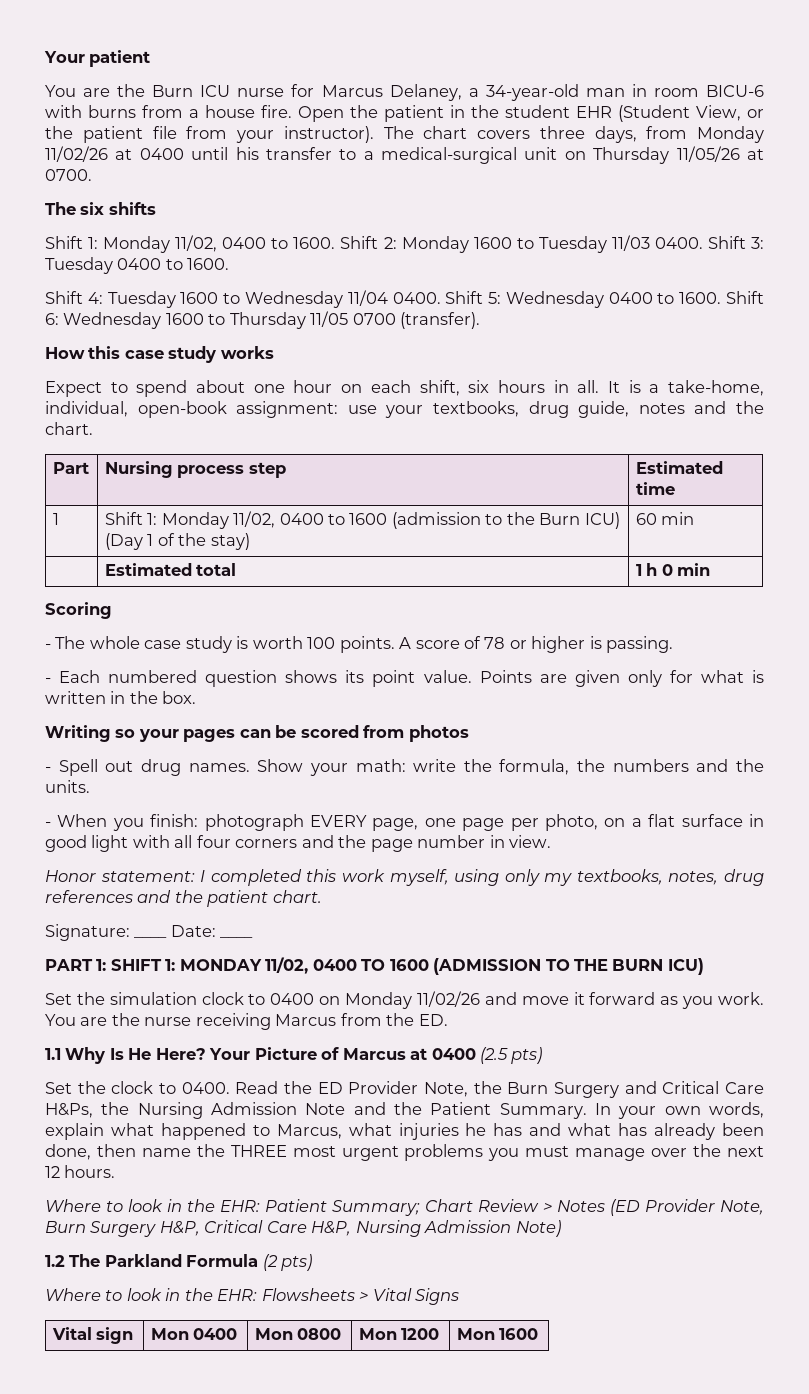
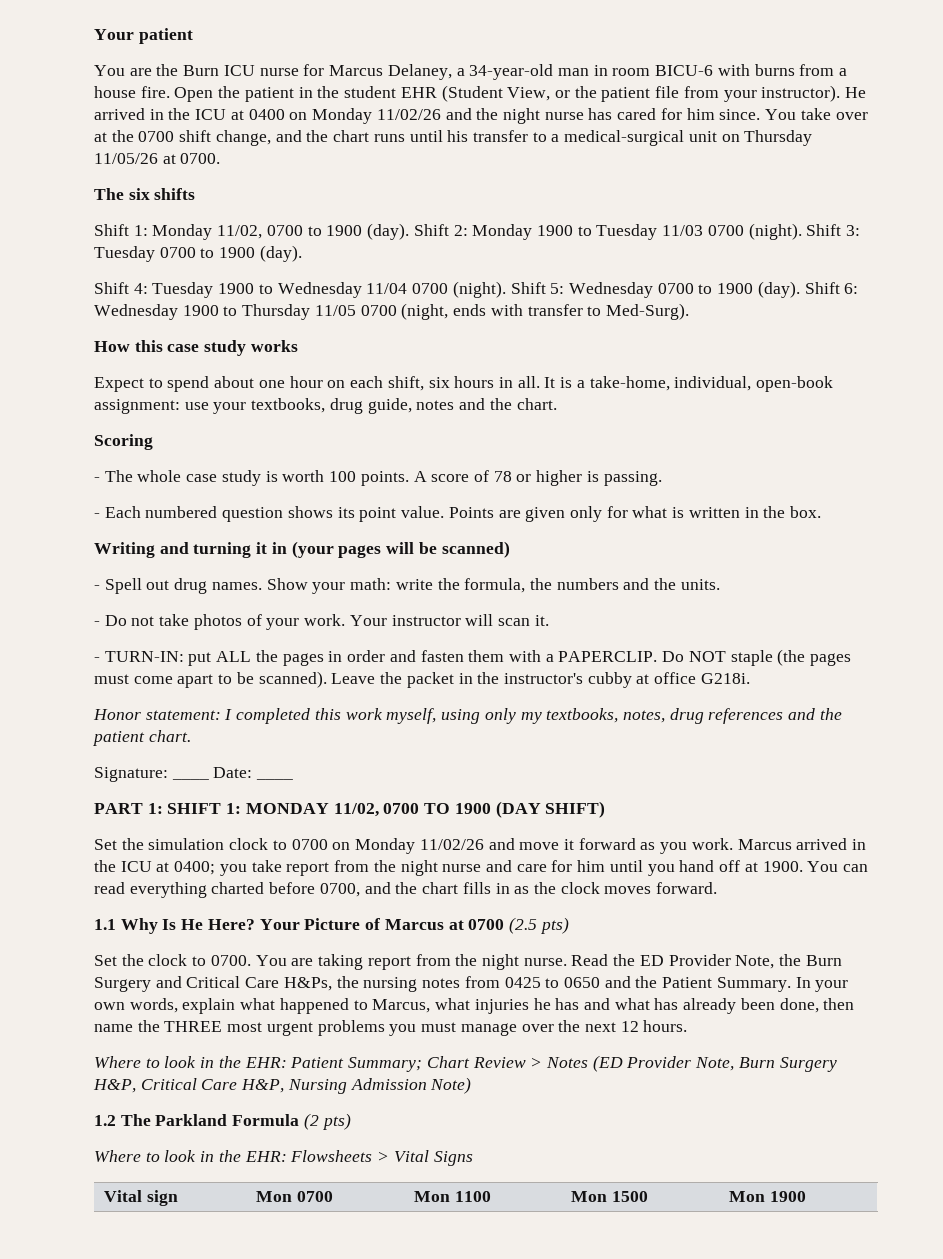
[383,126,764,143] [45,146,184,162] The chart covers three days, from Monday 11/02/26 at 0400 -> [845,87,867,98] [94,108,868,124] [94,130,405,146] He arrived in the ICU at 0400 on Monday 11/02/26 and the night nurse has cared for him since. You take over at the 0700 shift change, and the chart runs
[222,237,336,249] 0400 to 1600. -> [266,223,410,240] 0700 to 1900 (day).
[473,237,512,249] 1600 -> [536,225,573,236] 1900
[654,237,703,249] 0400. -> [707,223,802,240] 0700 (night).
[117,258,230,270] 0400 to 1600. -> [159,245,302,262] 0700 to 1900 (day).
[180,292,219,304] 1600 -> [218,283,255,294] 1900
[392,292,441,304] 0400. -> [412,281,506,298] 0700 (night).
[608,292,722,304] 0400 to 1600. -> [657,281,800,298] 0700 to 1900 (day).
[165,313,204,325] 1600 -> [182,305,219,316] 1900
[400,312,481,329] (transfer). -> [401,303,689,320] (night, ends with transfer to Med-Surg).
[52,462,89,474] [104,461,286,478] [635,461,723,474] [635,482,675,495] [52,513,59,525] [104,511,620,529] [104,533,250,550] [635,512,695,525] [104,563,237,576] [635,563,711,576] // Part | Nursing process step | Estimated time // 1 | Shift 1: Monday 11/02, 0400 to 1600 (admission to the Burn ICU) (Day 1 of the stay) | 60 min // | Estimated total | 1 h 0 min -> (557, 404) none
[115,725,469,742] so your pages can be scored from photos -> [159,541,510,558] and turning it in (your pages will be scanned)
[57,814,764,831] [45,835,552,852] When you finish: photograph EVERY page, one page per photo, on a flat surface in good light with all four corners and the page number in view. -> [104,614,549,630] [94,649,852,666] [94,671,750,688] Do not take photos of your work. Your instructor will scan it. // - TURN-IN: put ALL the pages in order and fasten them with a PAPERCLIP. Do NOT staple (the pages must come apart to be scanned). Leave the packet in the instructor's cubby at office G218i.
[312,958,704,975] 0400 TO 1600 (ADMISSION TO THE BURN ICU) -> [383,801,606,818] 0700 TO 1900 (DAY SHIFT)
[270,993,315,1005] 0400 -> [291,839,328,850] 0700
[45,1013,448,1030] You are the nurse receiving Marcus from the ED. -> [737,838,867,850] [94,860,868,876] [94,882,718,898] Marcus arrived in the ICU at 0400; you take report from the night nurse and care for him until you hand off at 1900. You can read everything charted before 0700, and the chart fills in as the clock moves forward.
[431,1048,476,1060] 0400 -> [468,919,505,930] 0700
[181,1082,230,1094] 0400. -> [210,954,567,970] 0700. You are taking report from the night nurse.
[137,1102,346,1119] Nursing Admission Note -> [363,976,600,992] nursing notes from 0425 to 0650
[193,1328,238,1340] [254,1328,342,1340] [358,1328,440,1340] [456,1328,539,1340] 0400 | Mon 0800 | Mon 1200 | Mon 1600 -> [297,1191,334,1202] [414,1191,492,1202] [571,1191,649,1202] [729,1191,807,1202] 0700 | Mon 1100 | Mon 1500 | Mon 1900

